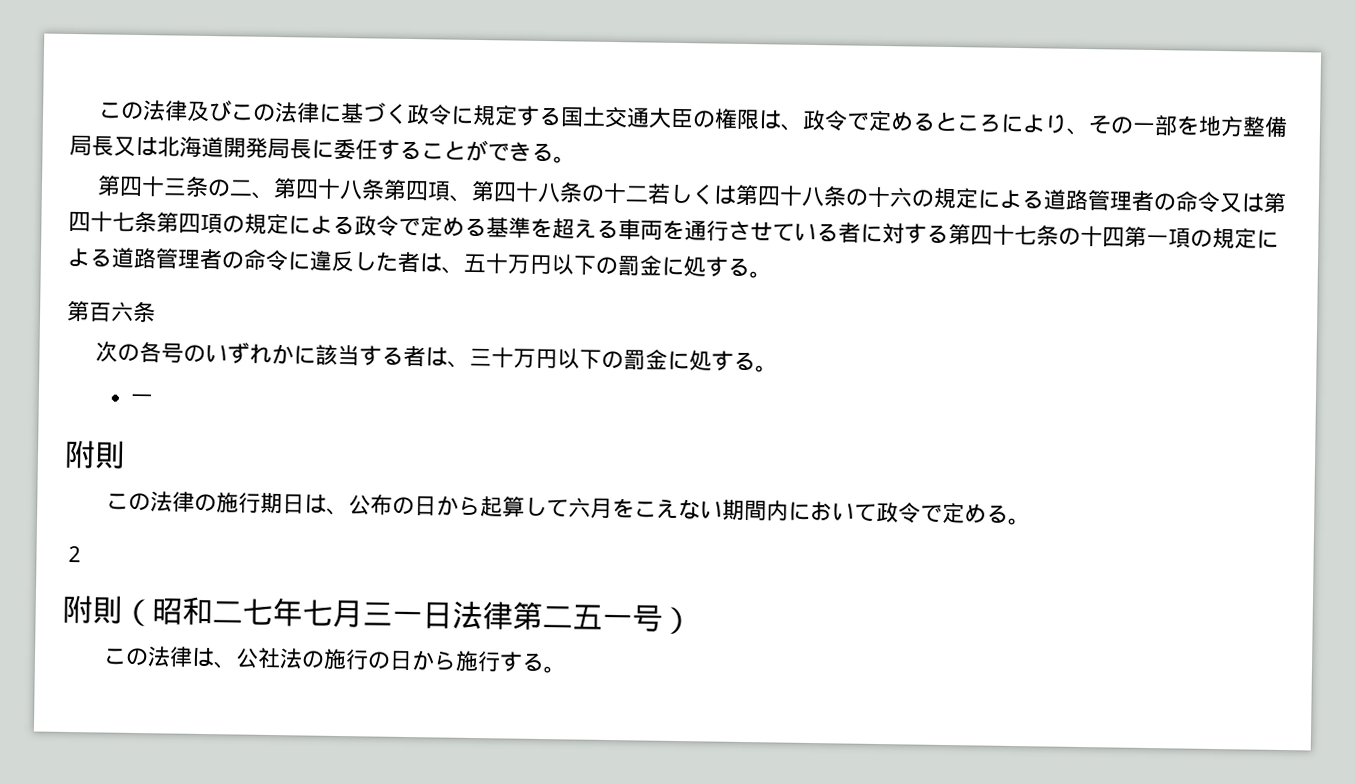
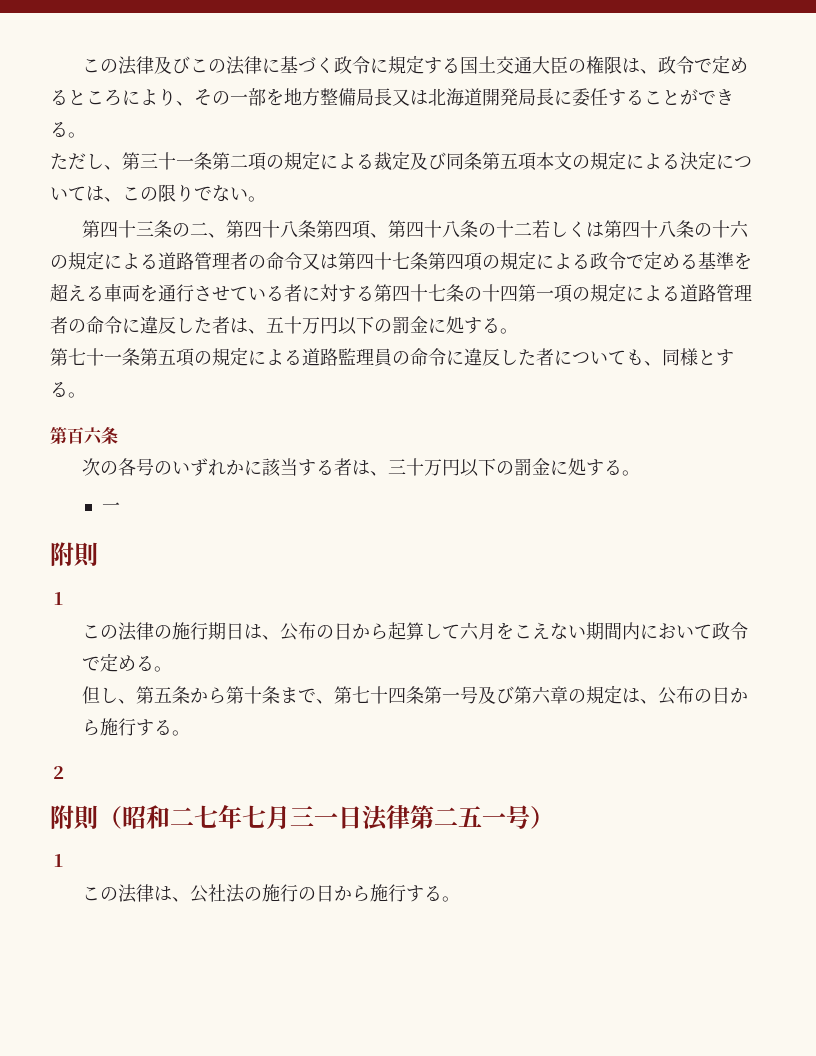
(576, 160) none -> [50,151,752,171] [50,184,266,202] // ただし、第三十一条第二項の規定による裁定及び同条第五項本文の規定による決定については、この限りでない。
(772, 275) none -> [50,347,734,367] [50,382,86,398] // 第七十一条第五項の規定による道路監理員の命令に違反した者についても、同様とする。
(126, 454) none -> [50,592,67,605] // １
(1031, 521) none -> [81,685,748,705] [81,718,190,736] // 但し、第五条から第十条まで、第七十四条第一号及び第六章の規定は、公布の日から施行する。
(693, 620) none -> [50,854,67,867] // １

